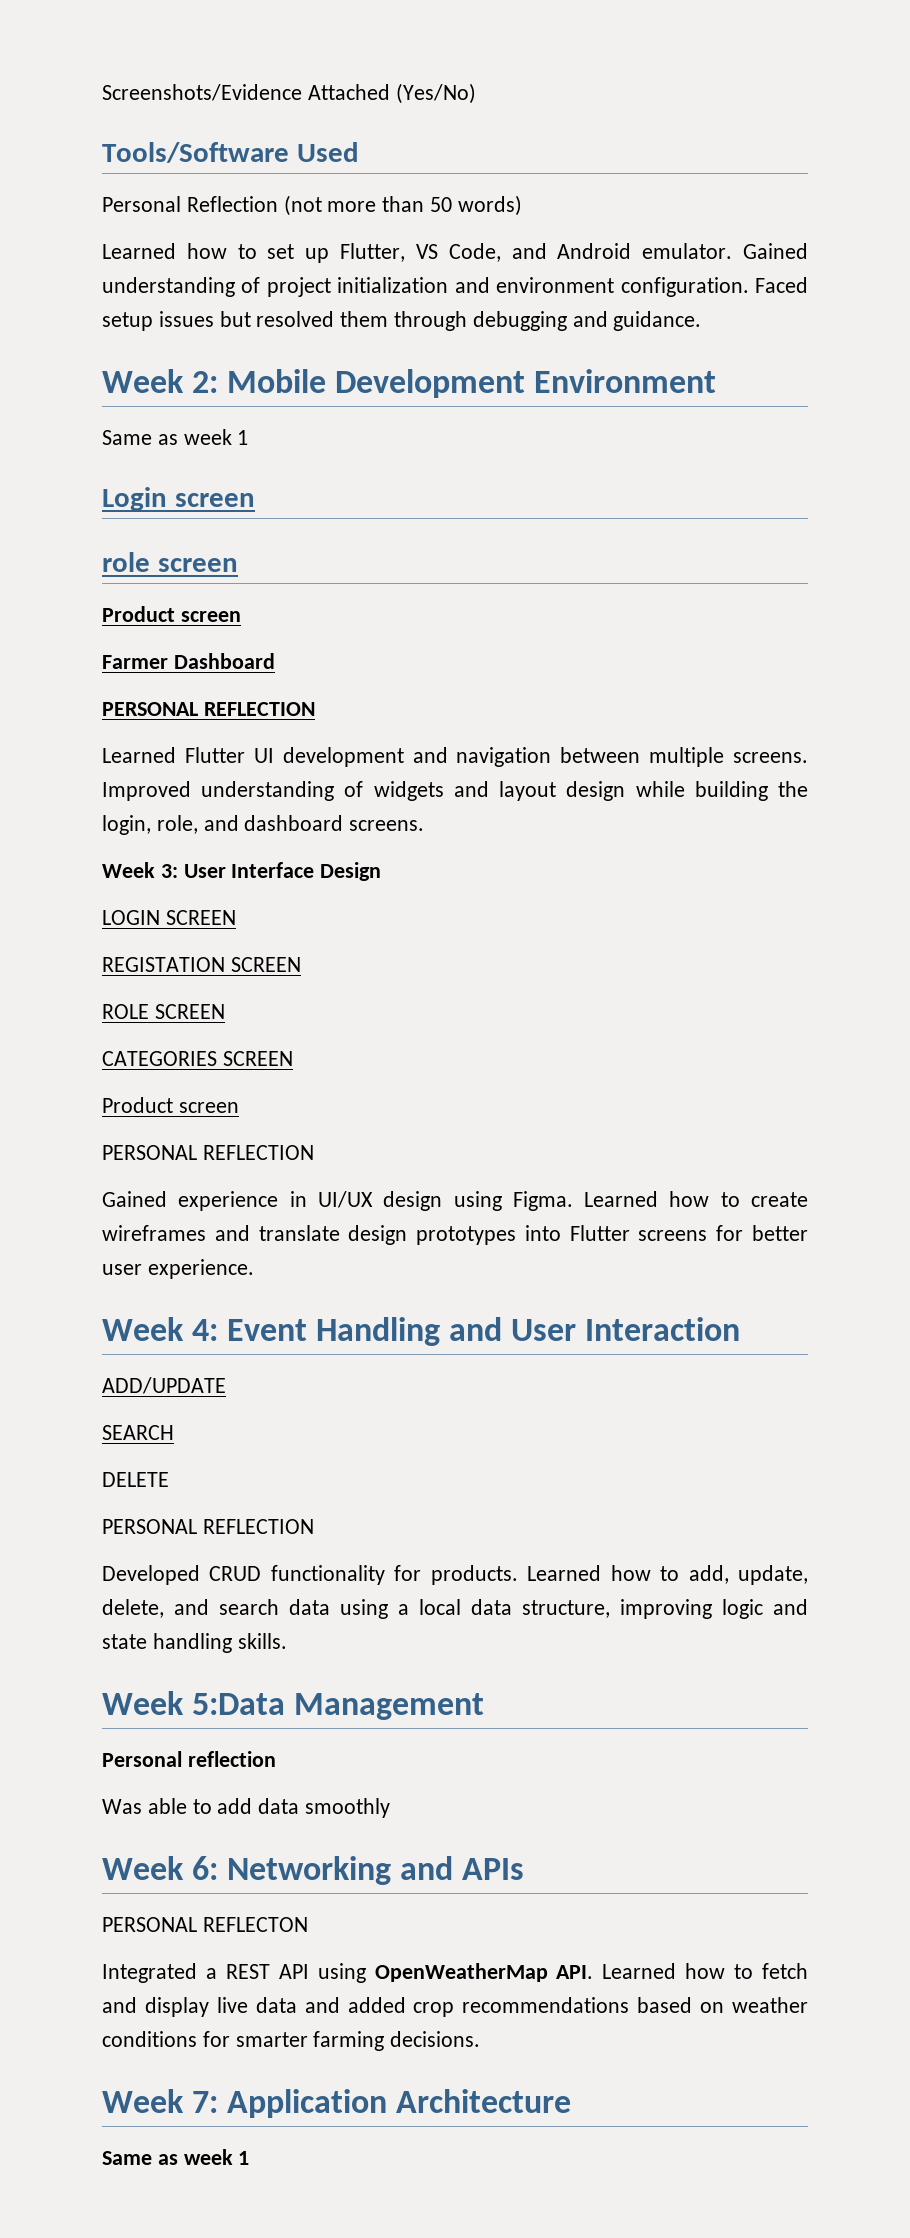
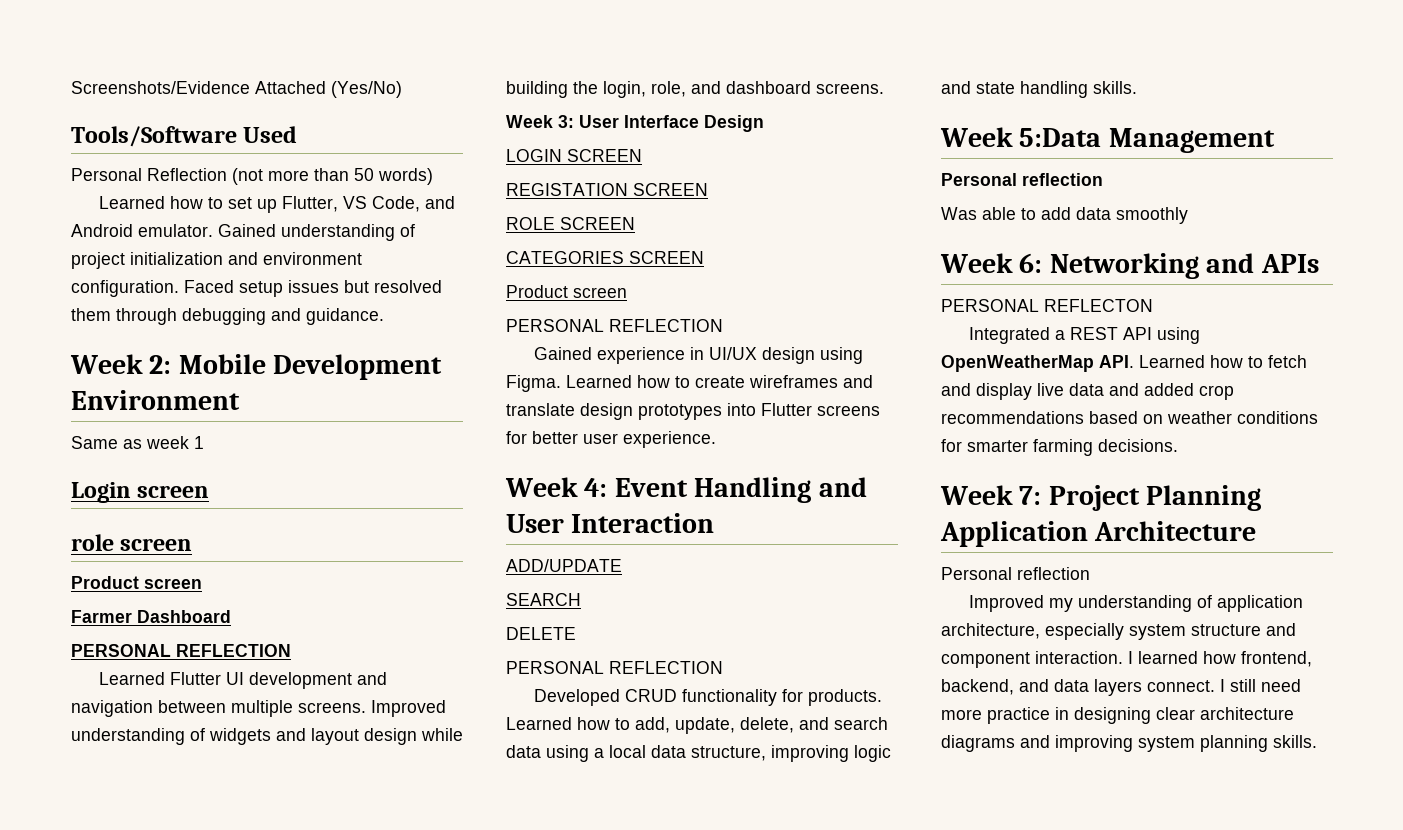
(219, 2102) none -> [1048,485,1262,511] Project Planning
[102,2149,250,2165] Same as week 1 -> [941,567,1090,580] [968,595,1303,612] [941,623,1296,640] [941,651,1312,668] [941,679,1301,696] [941,707,1294,724] [941,735,1317,752] Personal reflection // Improved my understanding of application architecture, especially system structure and component interaction. I learned how frontend, backend, and data layers connect. I still need more practice in designing clear architecture diagrams and improving system planning skills.

